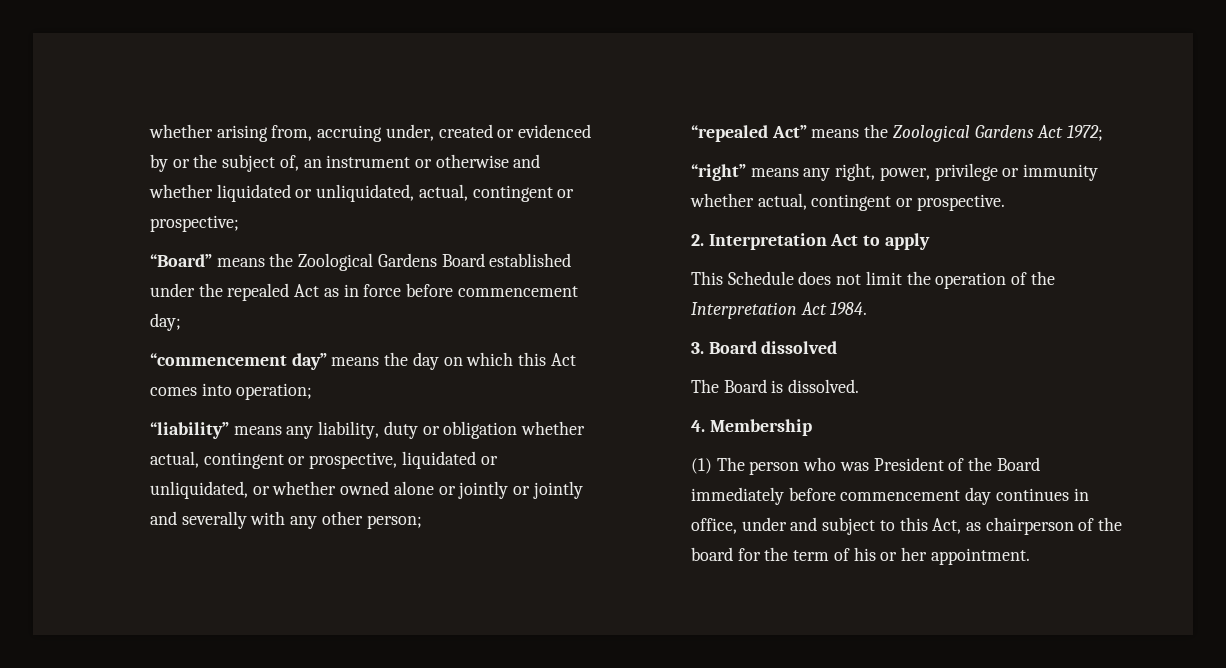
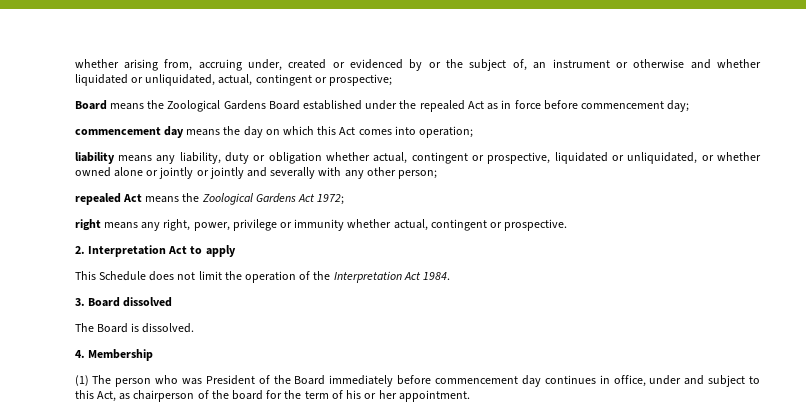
[149,254,212,267] “Board” -> [74,100,107,110] Board
[149,353,327,370] “commencement day” -> [74,126,184,138] commencement day
[149,422,229,439] “liability” -> [74,152,115,164] liability
[690,125,807,142] “repealed Act” -> [74,193,142,205] repealed Act
[690,164,746,181] “right” -> [74,219,101,231] right

